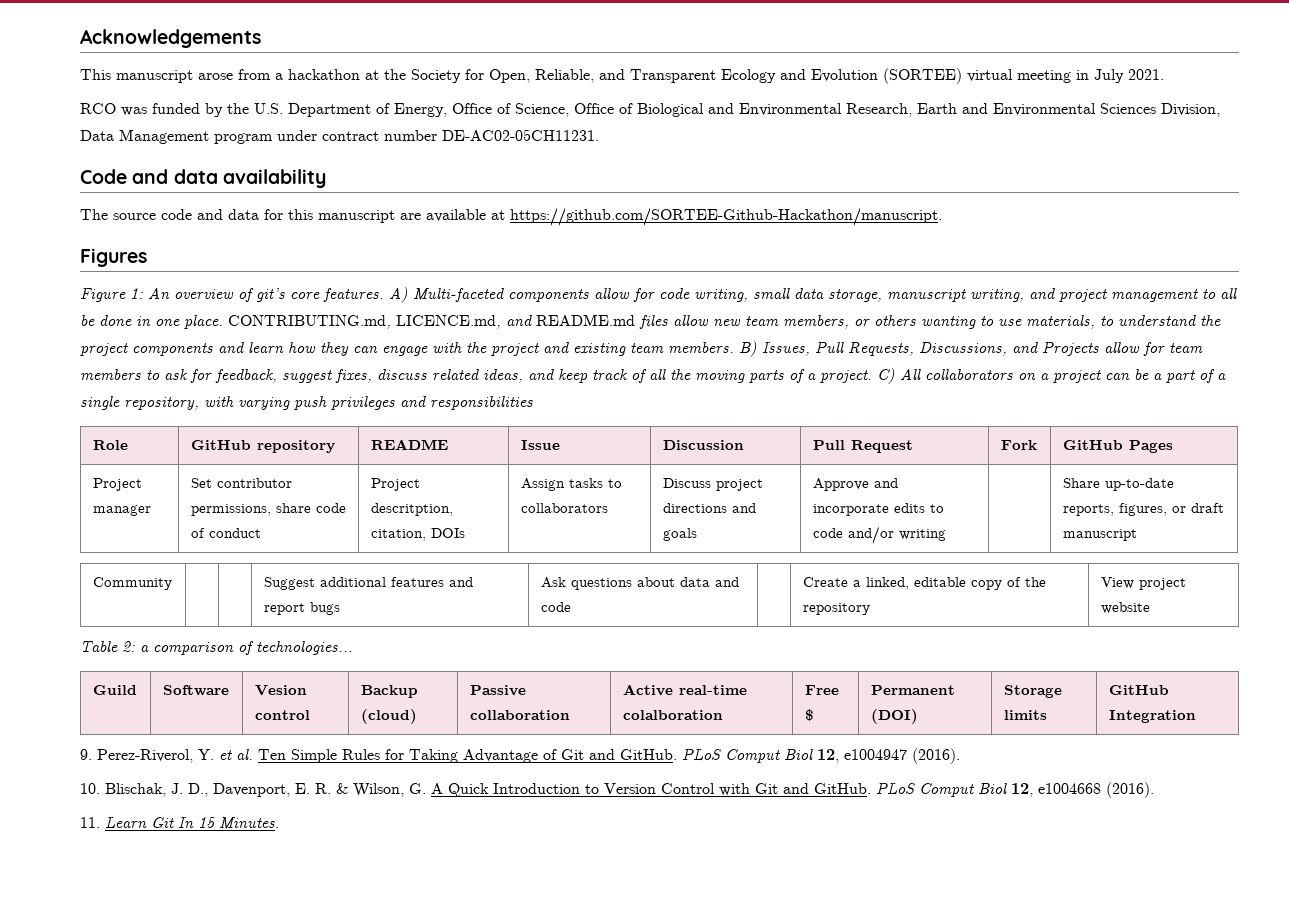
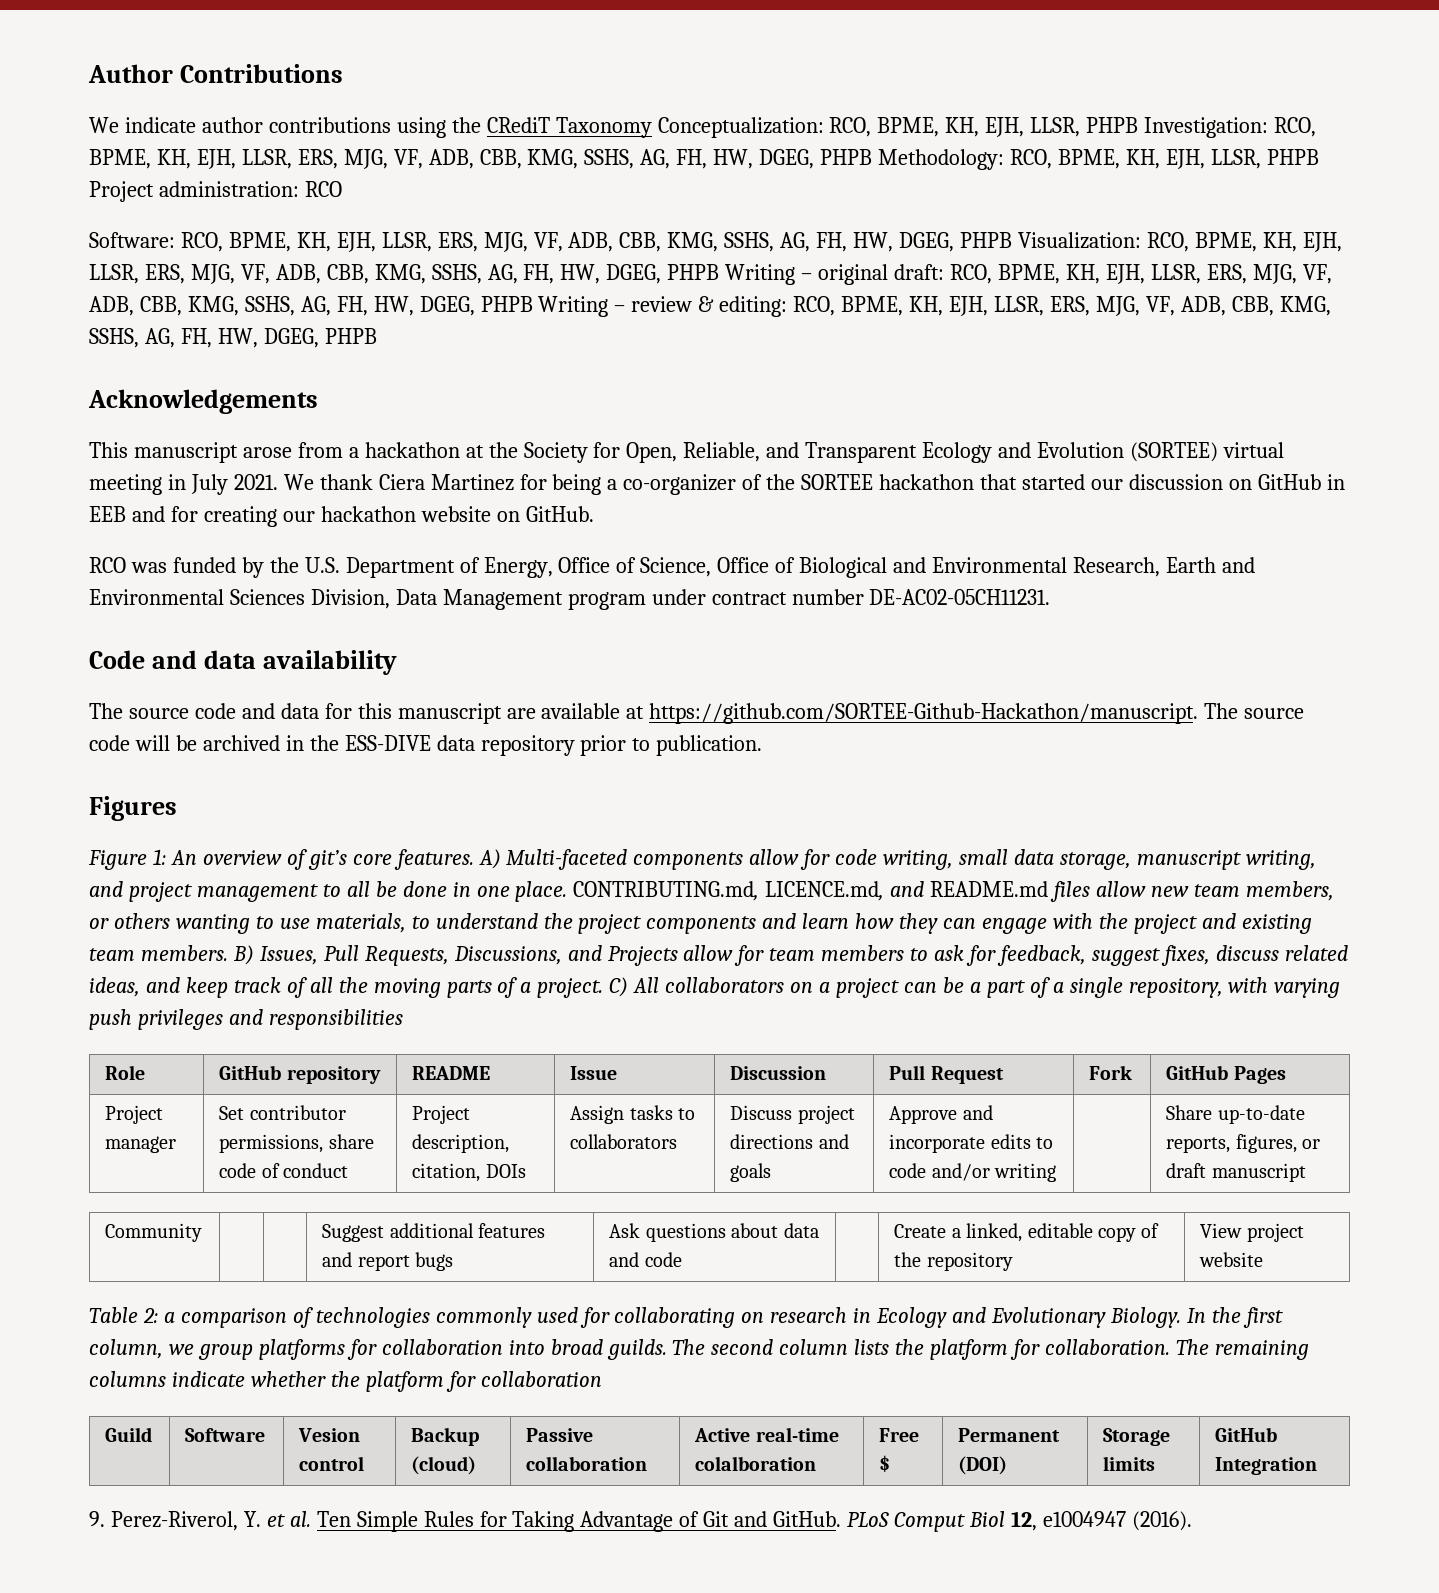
(80, 38) none -> [88,64,343,83] [89,117,1317,138] [89,149,1319,170] [89,181,342,202] [89,232,1342,252] [89,264,1332,285] [89,296,1331,317] [89,328,377,348] Author Contributions // We indicate author contributions using the CRediT Taxonomy Conceptualization: RCO, BPME, KH, EJH, LLSR, PHPB Investigation: RCO, BPME, KH, EJH, LLSR, ERS, MJG, VF, ADB, CBB, KMG, SSHS, AG, FH, HW, DGEG, PHPB Methodology: RCO, BPME, KH, EJH, LLSR, PHPB Project administration: RCO // Software: RCO, BPME, KH, EJH, LLSR, ERS, MJG, VF, ADB, CBB, KMG, SSHS, AG, FH, HW, DGEG, PHPB Visualization: RCO, BPME, KH, EJH, LLSR, ERS, MJG, VF, ADB, CBB, KMG, SSHS, AG, FH, HW, DGEG, PHPB Writing – original draft: RCO, BPME, KH, EJH, LLSR, ERS, MJG, VF, ADB, CBB, KMG, SSHS, AG, FH, HW, DGEG, PHPB Writing – review & editing: RCO, BPME, KH, EJH, LLSR, ERS, MJG, VF, ADB, CBB, KMG, SSHS, AG, FH, HW, DGEG, PHPB //
(1164, 74) none -> [283,474,1345,495] [89,506,594,527] We thank Ciera Martinez for being a co-organizer of the SORTEE hackathon that started our discussion on GitHub in EEB and for creating our hackathon website on GitHub.
(942, 217) none -> [1204,703,1305,719] [89,735,763,756] The source code will be archived in the ESS-DIVE data repository prior to publication.
[370,503,453,516] descritption, -> [412,1134,510,1153] description,
[256,641,353,655] technologies… -> [315,1307,1283,1328] [89,1339,1309,1360] [89,1371,602,1392] technologies commonly used for collaborating on research in Ecology and Evolutionary Biology. In the first column, we group platforms for collaboration into broad guilds. The second column lists the platform for collaboration. The remaining columns indicate whether the platform for collaboration
[80,782,1154,798] [80,817,279,829] // 10. Blischak, J. D., Davenport, E. R. & Wilson, G. A Quick Introduction to Version Control with Git and GitHub. PLoS Comput Biol 12, e1004668 (2016). // 11. Learn Git In 15 Minutes. -> (1192, 1521) none

